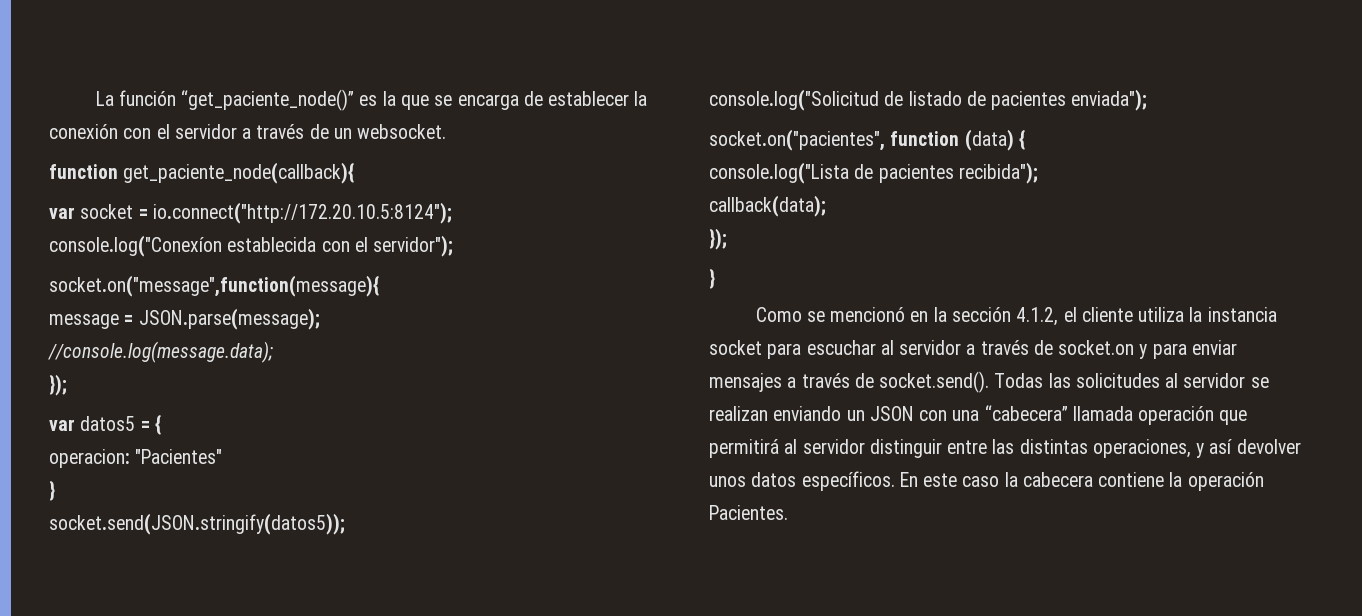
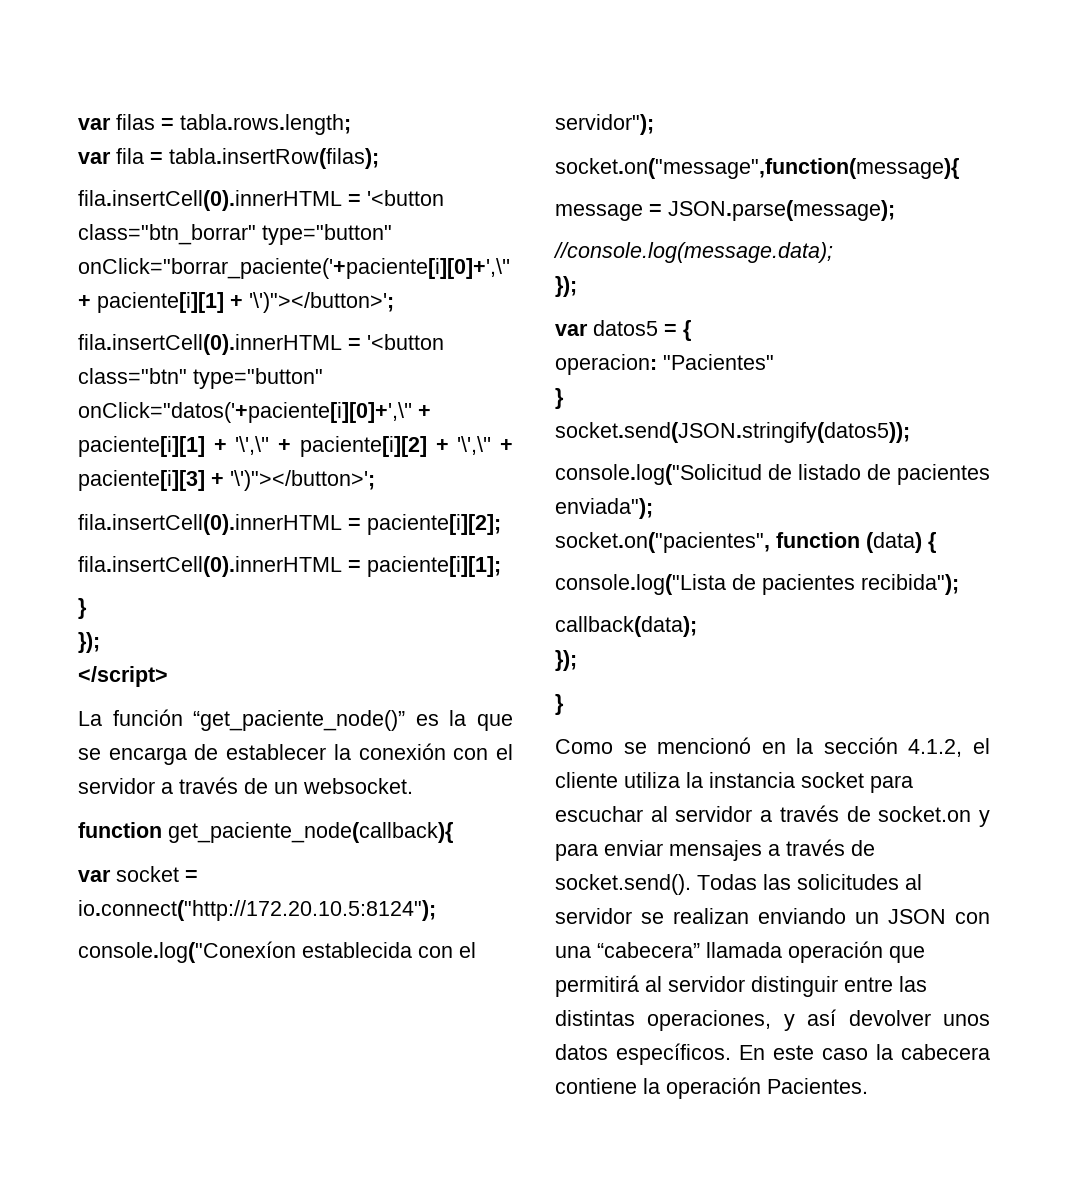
(95, 98) none -> [78,114,351,135] [78,148,379,169] [78,190,444,211] [78,224,392,245] [78,258,510,279] [78,292,394,313] [78,334,444,355] [78,368,323,389] [78,402,431,423] [78,436,513,457] [78,470,375,491] [78,514,501,535] [78,556,501,577] [78,598,87,619] [78,632,100,653] [78,666,168,687] var filas = tabla.rows.length; // var fila = tabla.insertRow(filas); // fila.insertCell(0).innerHTML = '<button class="btn_borrar" type="button" onClick="borrar_paciente('+paciente[i][0]+',\'' + paciente[i][1] + '\')"></button>'; // fila.insertCell(0).innerHTML = '<button class="btn" type="button" onClick="datos('+paciente[i][0]+',\'' + paciente[i][1] + '\',\'' + paciente[i][2] + '\',\'' + paciente[i][3] + '\')"></button>'; // fila.insertCell(0).innerHTML = paciente[i][2]; // fila.insertCell(0).innerHTML = paciente[i][1]; // } // }); // </script> //

